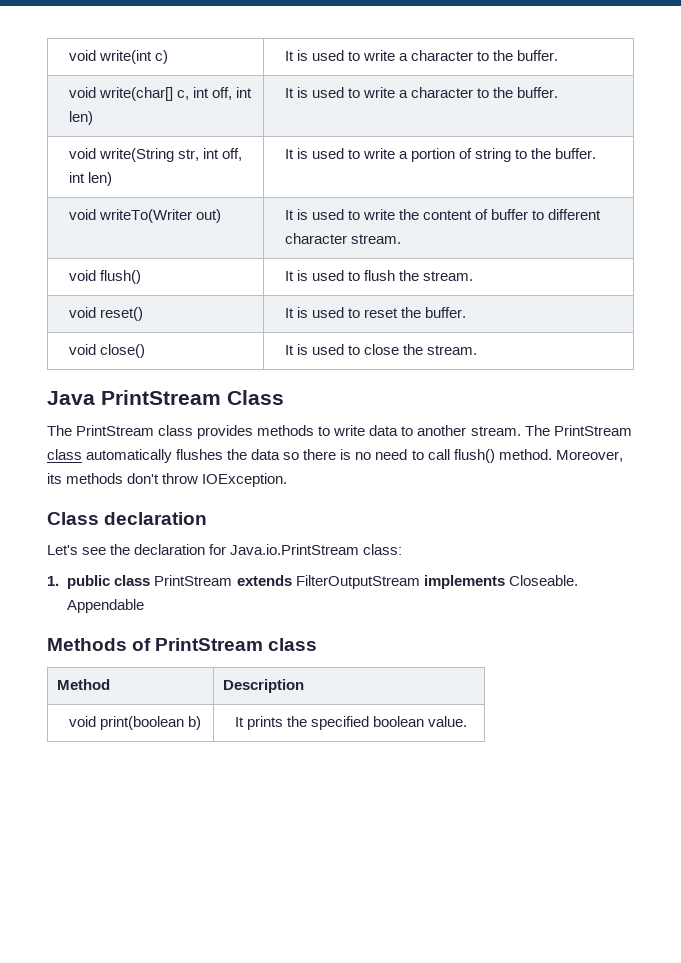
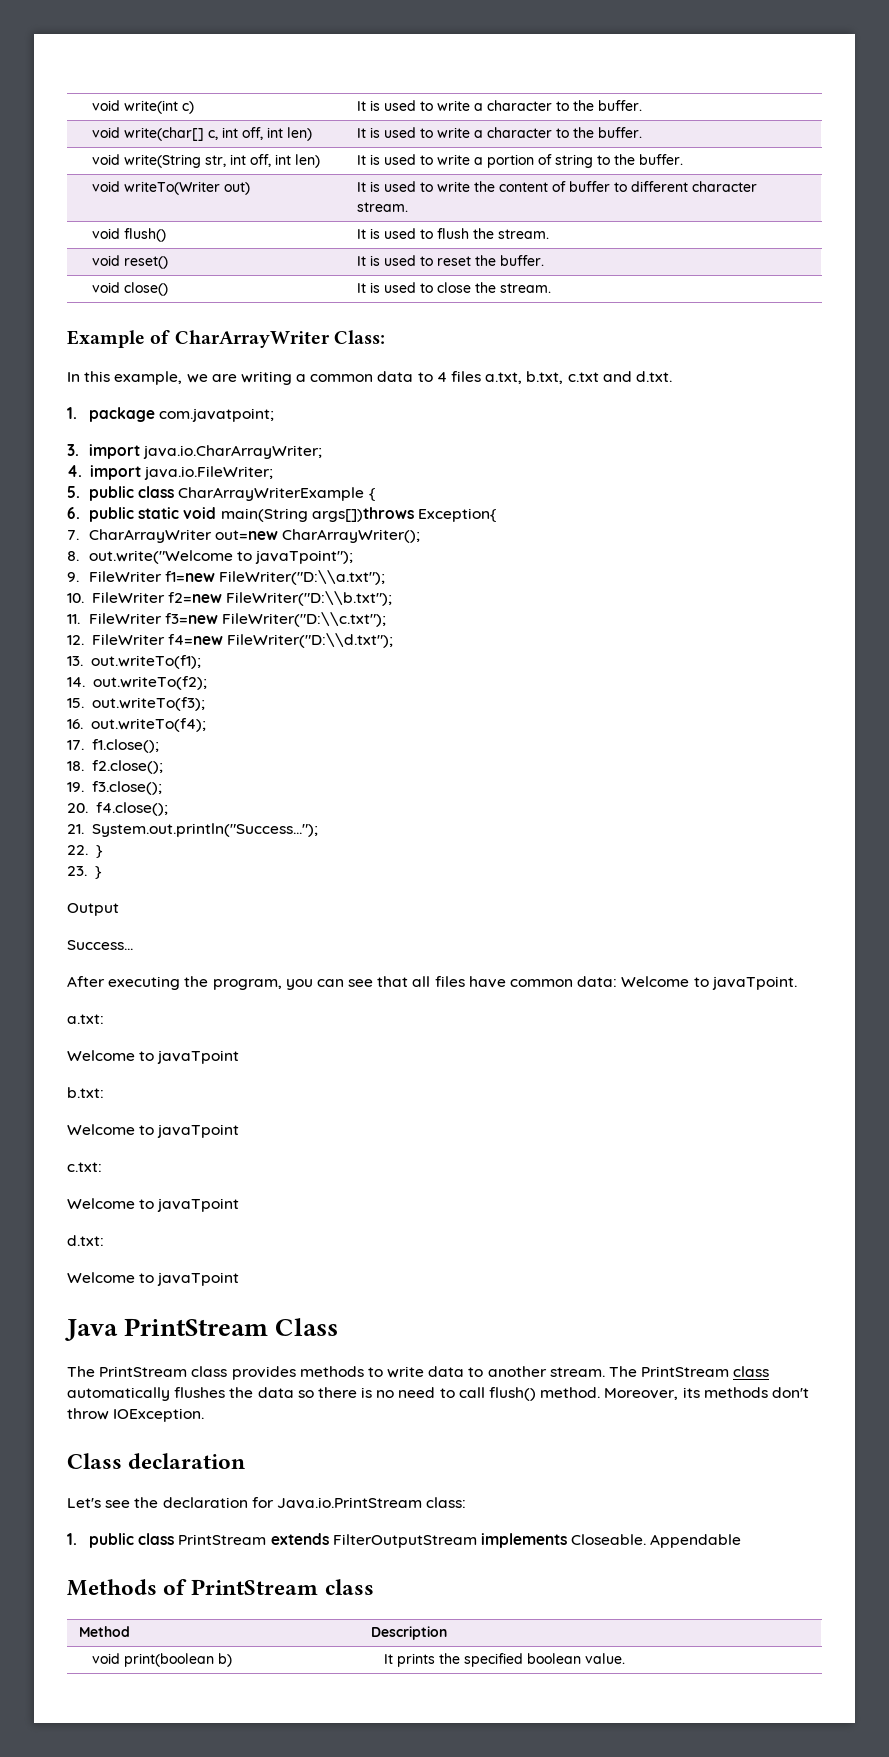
(478, 350) none -> [67,330,385,348] [67,371,672,385] [67,407,275,422] [67,444,323,459] [67,465,273,480] [67,486,375,501] [67,507,497,522] [67,529,421,543] [67,550,354,564] [67,570,386,585] [67,591,393,606] [67,612,387,627] [67,633,394,648] [67,655,201,669] [67,676,207,690] [67,697,205,711] [67,718,206,732] [67,739,159,753] [67,760,163,774] [67,781,162,795] [67,802,168,816] [67,823,318,837] [67,845,103,858] [67,866,102,879] [67,903,119,916] [67,940,133,950] [67,976,797,990] [67,1014,104,1024] [67,1050,240,1064] [67,1087,104,1098] [67,1124,240,1138] [67,1162,102,1172] [67,1198,240,1212] [67,1235,104,1246] [67,1272,240,1286] // Example of CharArrayWriter Class: // In this example, we are writing a common data to 4 files a.txt, b.txt, c.txt and d.txt. // 1. package com.javatpoint; // 3. import java.io.CharArrayWriter; // 4. import java.io.FileWriter; // 5. public class CharArrayWriterExample { // 6. public static void main(String args[])throws Exception{ // 7. CharArrayWriter out=new CharArrayWriter(); // 8. out.write("Welcome to javaTpoint"); // 9. FileWriter f1=new FileWriter("D:\\a.txt"); // 10. FileWriter f2=new FileWriter("D:\\b.txt"); // 11. FileWriter f3=new FileWriter("D:\\c.txt"); // 12. FileWriter f4=new FileWriter("D:\\d.txt"); // 13. out.writeTo(f1); // 14. out.writeTo(f2); // 15. out.writeTo(f3); // 16. out.writeTo(f4); // 17. f1.close(); // 18. f2.close(); // 19. f3.close(); // 20. f4.close(); // 21. System.out.println("Success..."); // 22. } // 23. } // Output // Success... // After executing the program, you can see that all files have common data: Welcome to javaTpoint. // a.txt: // Welcome to javaTpoint // b.txt: // Welcome to javaTpoint // c.txt: // Welcome to javaTpoint // d.txt: // Welcome to javaTpoint

